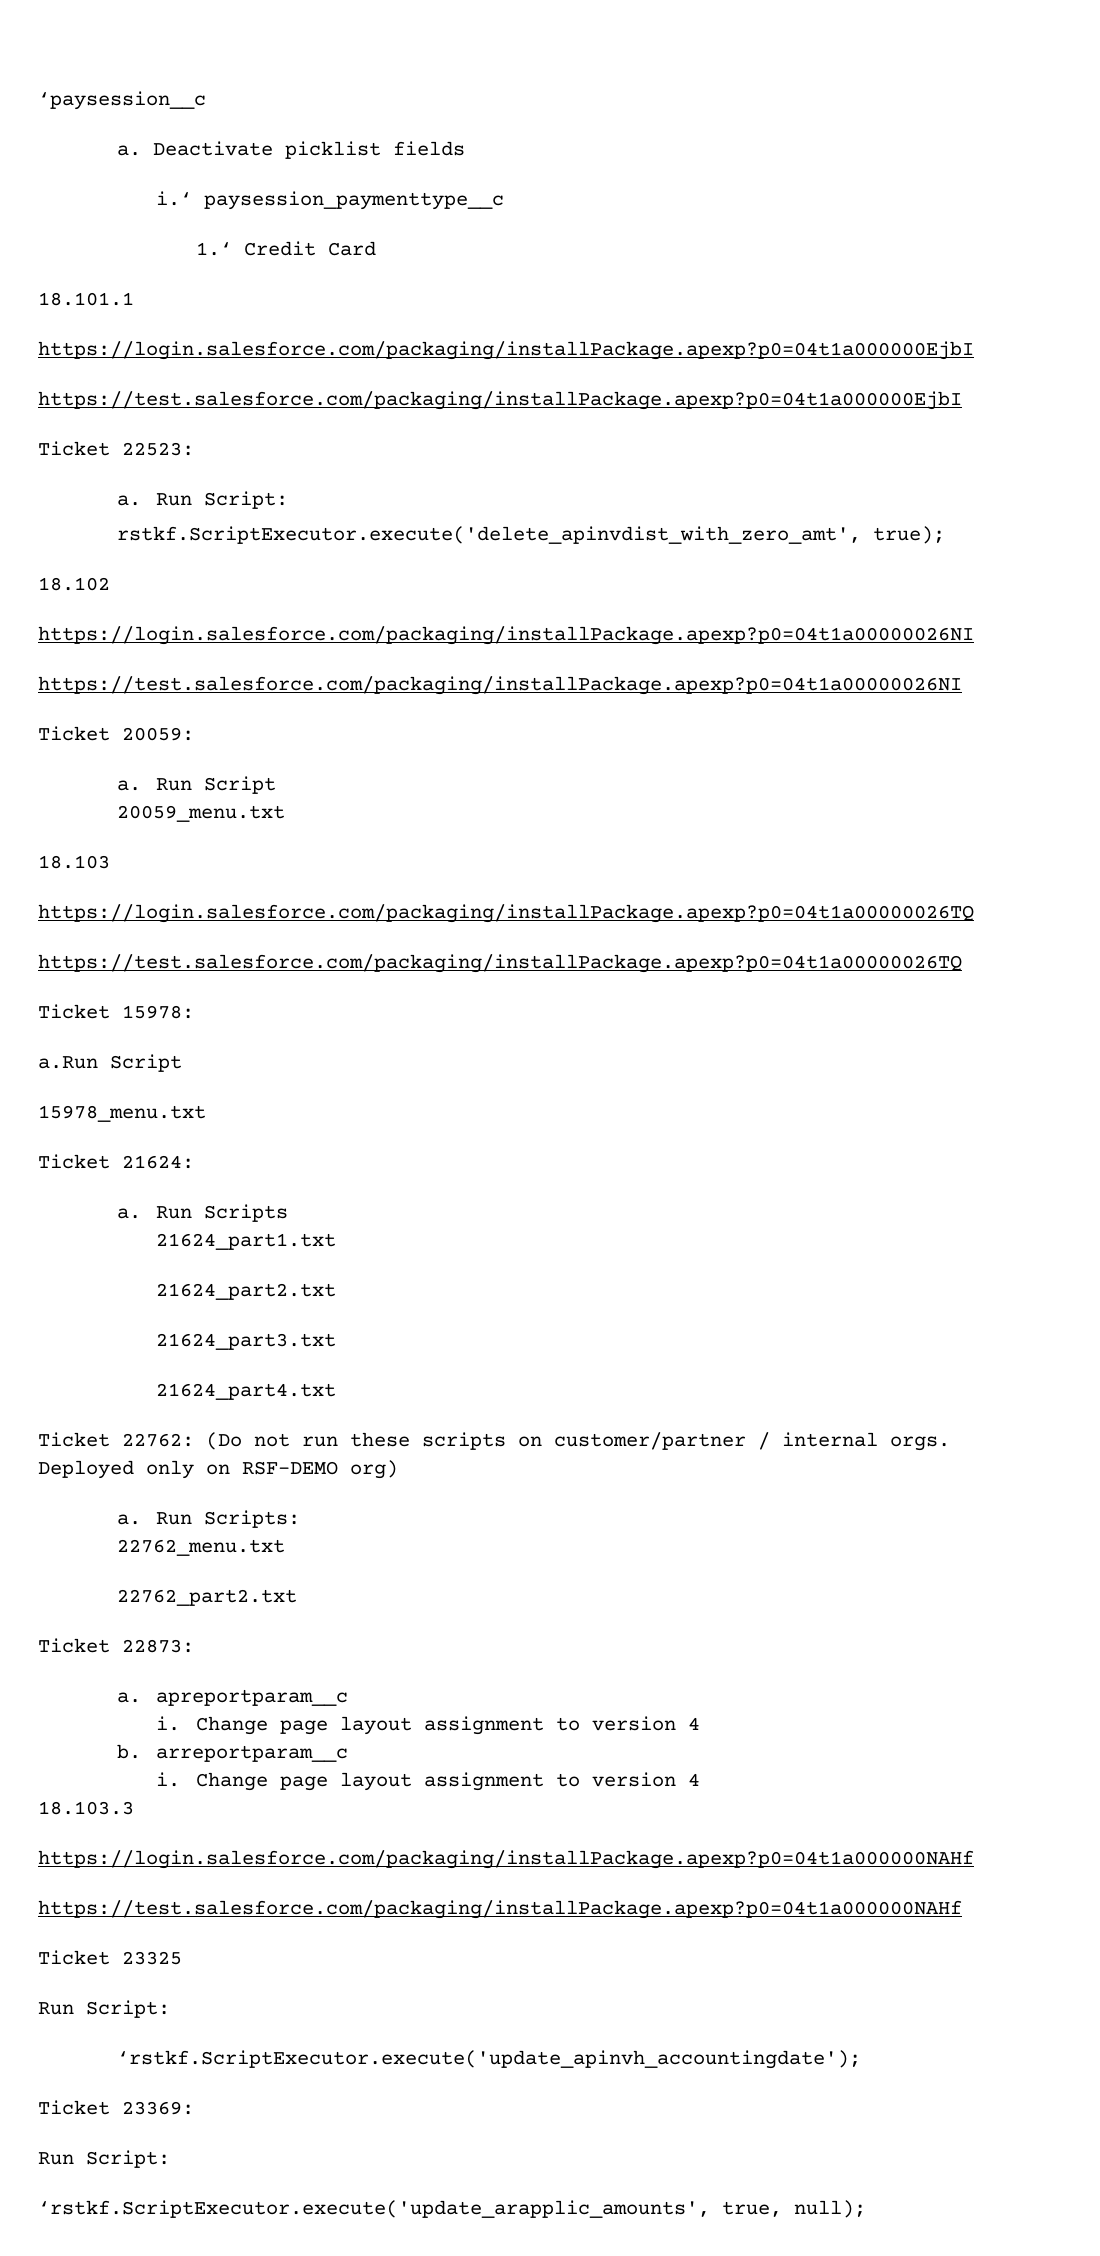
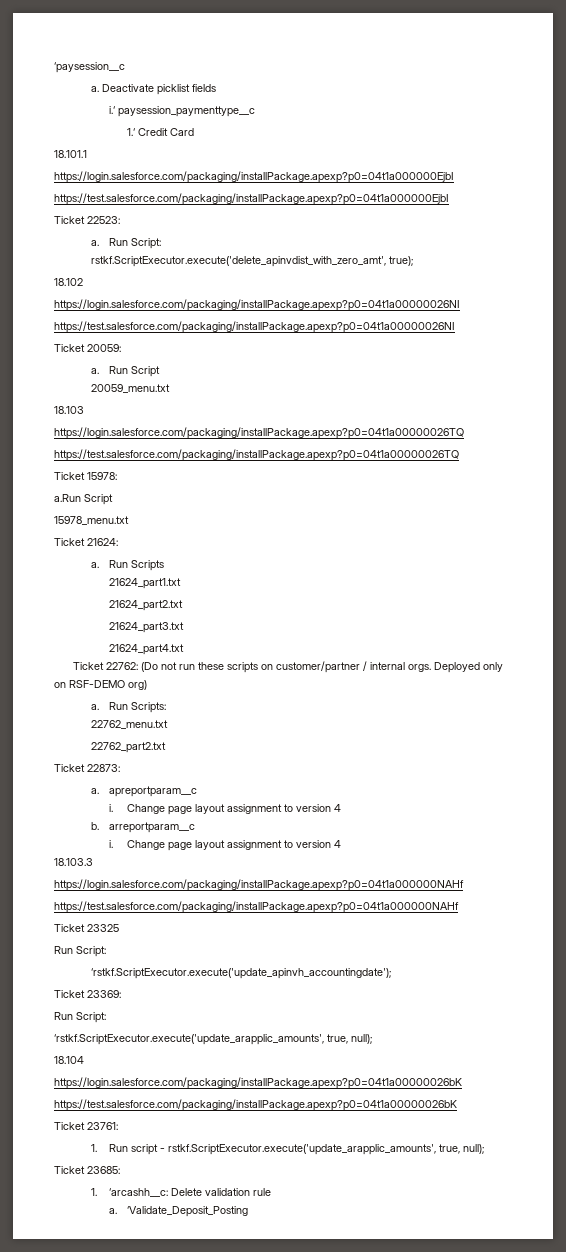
(866, 2209) none -> [54,1056,84,1064] [54,1077,462,1089] [54,1099,457,1111] [54,1122,118,1130] [90,1144,485,1155] [54,1166,120,1174] [90,1188,272,1197] [109,1206,249,1217] // 18.104 // https://login.salesforce.com/packaging/installPackage.apexp?p0=04t1a00000026bK // https://test.salesforce.com/packaging/installPackage.apexp?p0=04t1a00000026bK // Ticket 23761: // 1. Run script - rstkf.ScriptExecutor.execute('update_arapplic_amounts', true, null); // Ticket 23685: // 1. ‘arcashh__c: Delete validation rule // a. ‘Validate_Deposit_Posting

